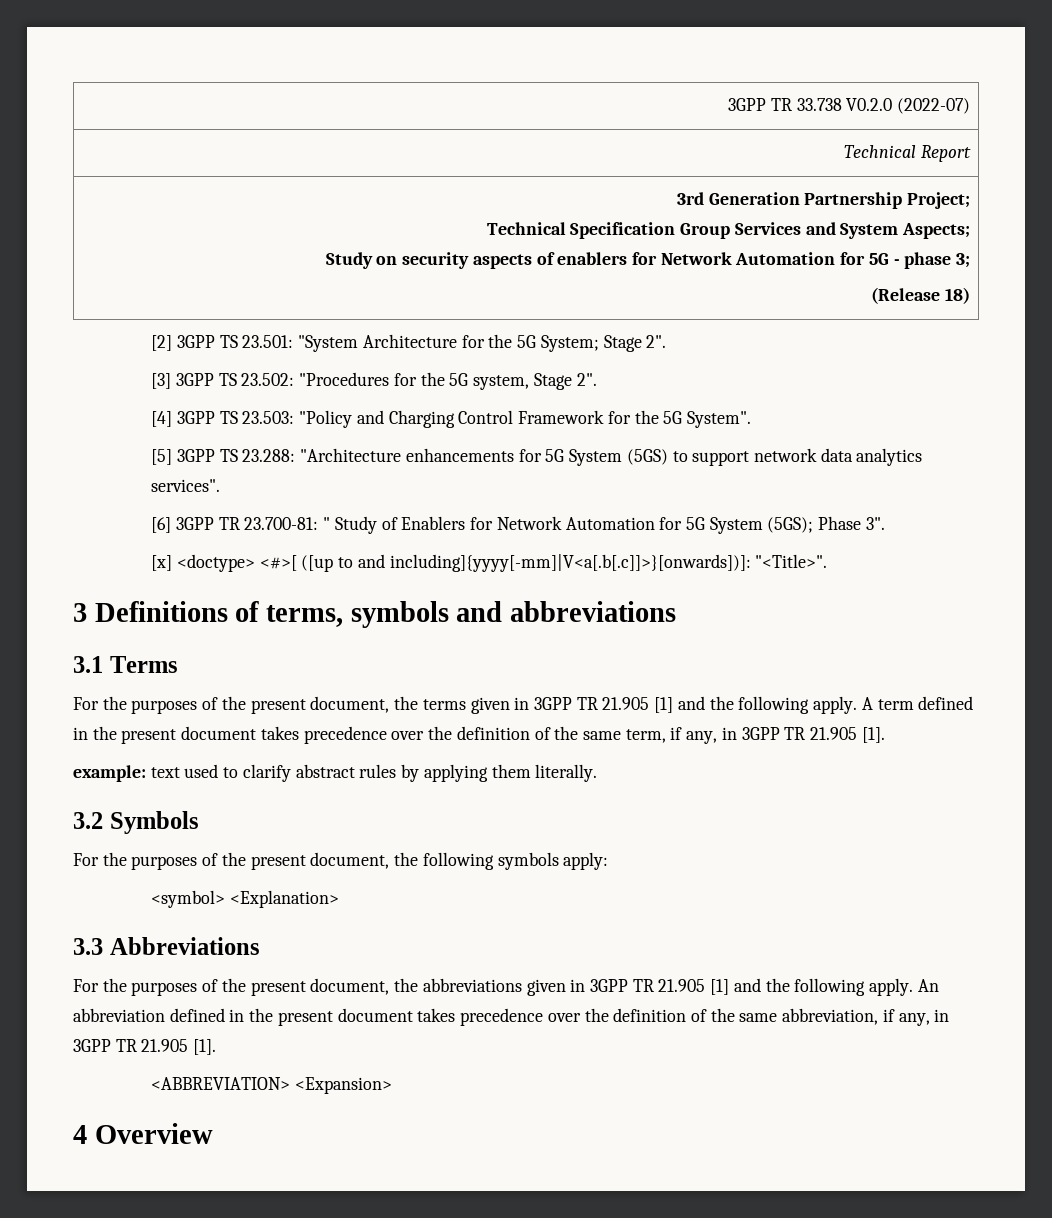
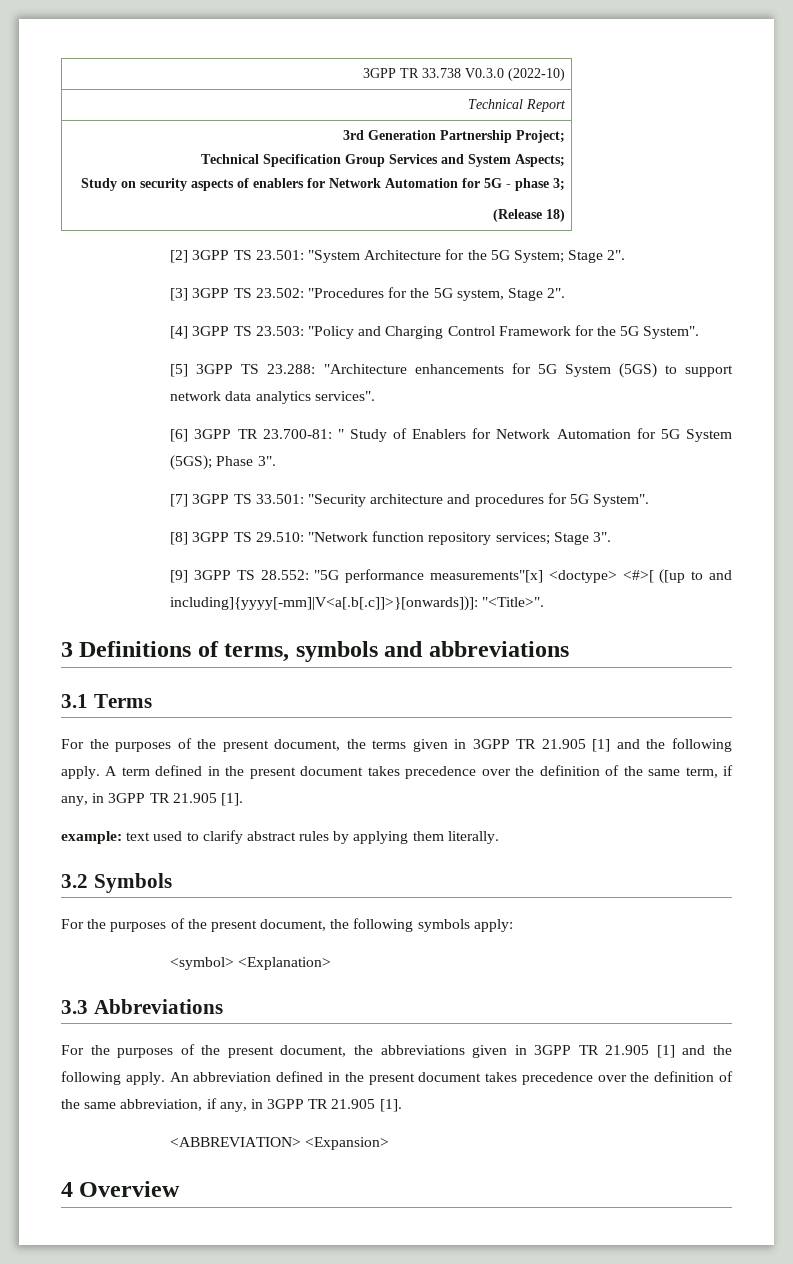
[846,98,971,114] V0.2.0 (2022-07) -> [465,68,566,81] V0.3.0 (2022-10)
[151,555,173,571] [x] -> [170,493,650,507] [170,531,611,545] [170,569,544,583] [7] 3GPP TS 33.501: "Security architecture and procedures for 5G System". // [8] 3GPP TS 29.510: "Network function repository services; Stage 3". // [9] 3GPP TS 28.552: "5G performance measurements"[x]

